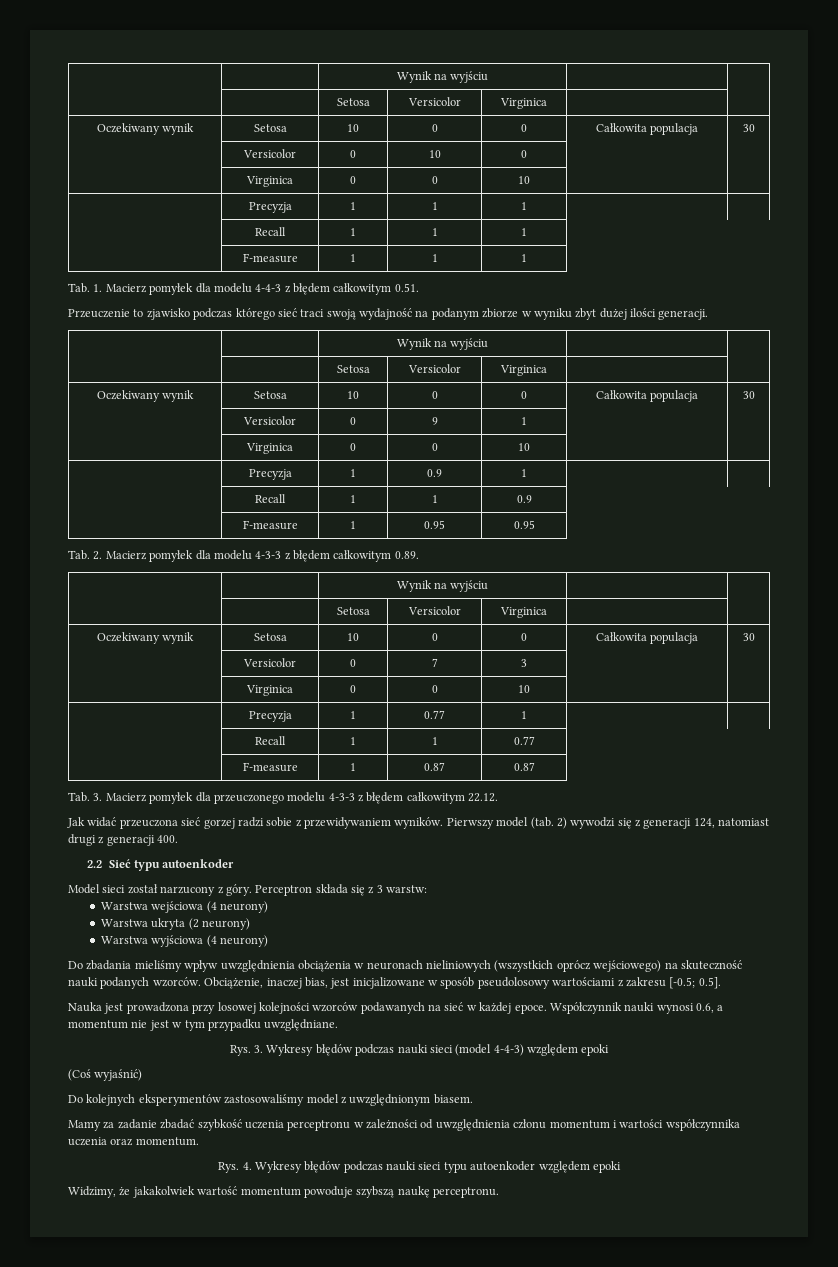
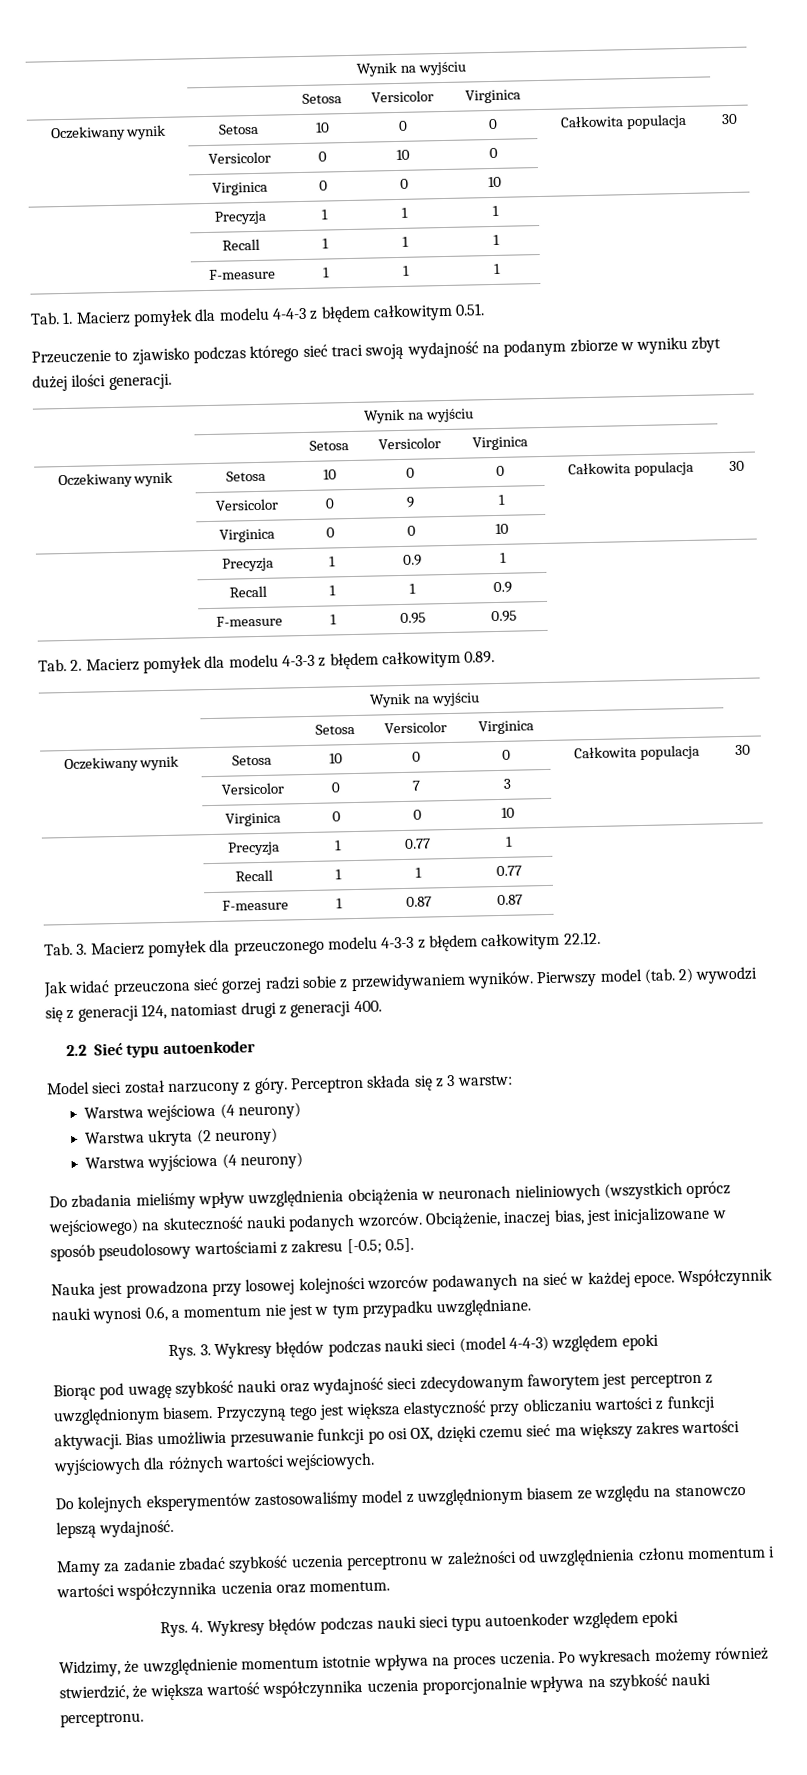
[68,1069,143,1081] (Coś wyjaśnić) -> [53,1372,713,1401] [53,1395,716,1426] [54,1420,741,1451] [53,1452,376,1476] Biorąc pod uwagę szybkość nauki oraz wydajność sieci zdecydowanym faworytem jest perceptron z uwzględnionym biasem. Przyczyną tego jest większa elastyczność przy obliczaniu wartości z funkcji aktywacji. Bias umożliwia przesuwanie funkcji po osi OX, dzięki czemu sieć ma większy zakres wartości wyjściowych dla różnych wartości wejściowych.
[433,1094,473,1104] biasem. -> [526,1484,746,1503] [56,1519,175,1539] biasem ze względu na stanowczo lepszą wydajność.
[132,1186,430,1198] jakakolwiek wartość momentum powoduje szybszą naukę -> [142,1646,769,1676] [59,1672,712,1702] uwzględnienie momentum istotnie wpływa na proces uczenia. Po wykresach możemy również stwierdzić, że większa wartość współczynnika uczenia proporcjonalnie wpływa na szybkość nauki

